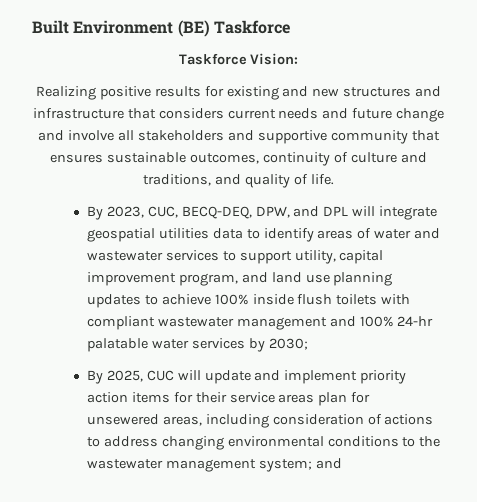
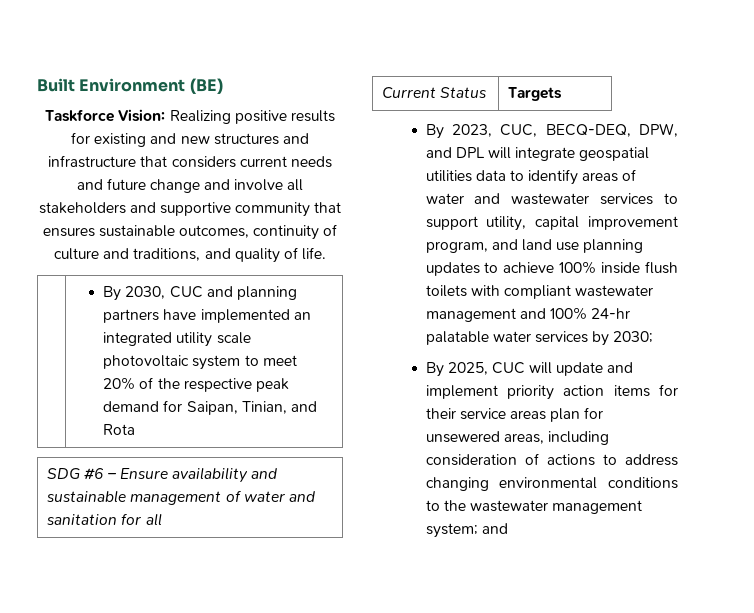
[213,20,290,34] Taskforce -> (223, 86) none
(299, 59) // -> (166, 115) none
(334, 179) none -> [103,286,297,301] [103,309,311,323] [103,332,251,347] [103,355,297,370] [103,377,289,392] [103,400,317,415] [103,424,136,435] [47,467,278,483] [47,490,315,505] [47,513,162,526] [382,87,488,98] [508,87,563,101] // | By 2030, CUC and planning partners have implemented an integrated utility scale photovoltaic system to meet 20% of the respective peak demand for Saipan, Tinian, and Rota // SDG #6 – Ensure availability and sustainable management of water and sanitation for all // Current Status | Targets

